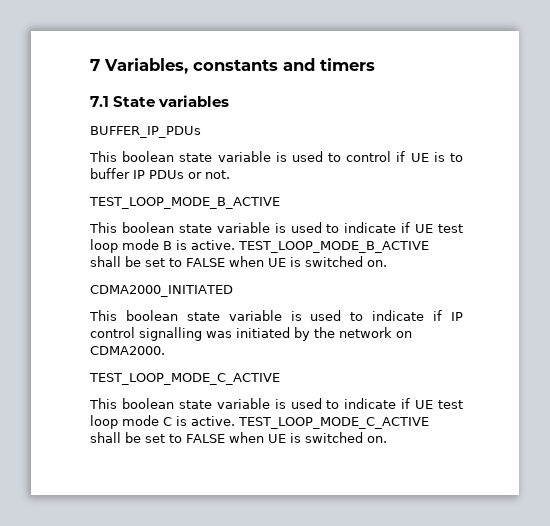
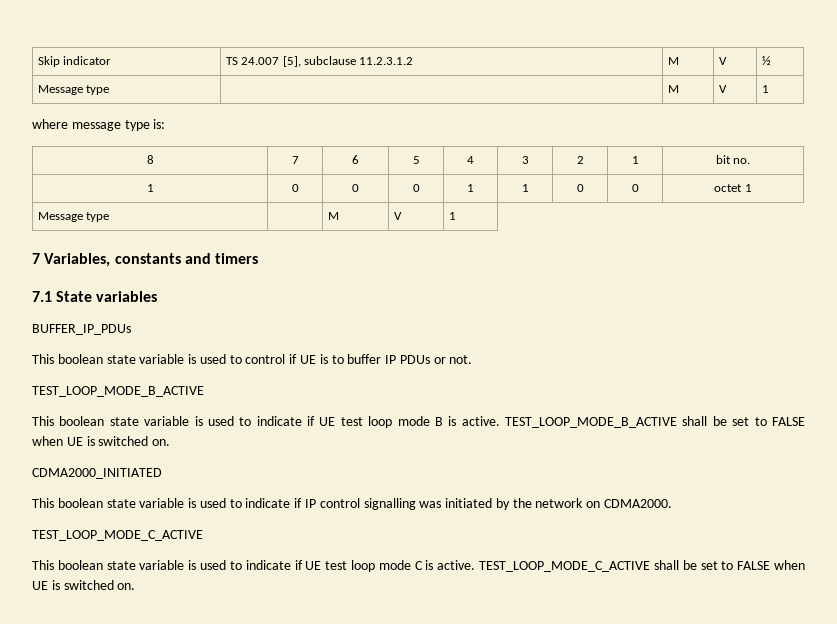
(90, 65) none -> [37,56,112,67] [225,56,414,67] [667,57,679,65] [718,57,727,65] [761,56,771,65] [37,85,110,95] [667,85,679,93] [718,85,727,93] [761,85,769,93] [32,119,166,131] [146,155,154,164] [291,156,299,164] [352,155,359,164] [412,156,420,164] [467,156,474,164] [521,156,529,164] [576,156,584,164] [631,156,639,164] [715,155,751,164] [146,184,154,192] [291,184,299,192] [352,184,359,192] [412,184,420,192] [467,184,474,192] [521,184,529,192] [576,184,584,192] [631,184,639,192] [714,184,752,192] [37,212,110,222] [327,212,339,220] [393,212,402,220] [448,212,456,220] Skip indicator | TS 24.007 [5], subclause 11.2.3.1.2 | M | V | ½ // Message type | | M | V | 1 // where message type is: // 8 | 7 | 6 | 5 | 4 | 3 | 2 | 1 | bit no. // 1 | 0 | 0 | 0 | 1 | 1 | 0 | 0 | octet 1 // Message type | | M | V | 1 //

